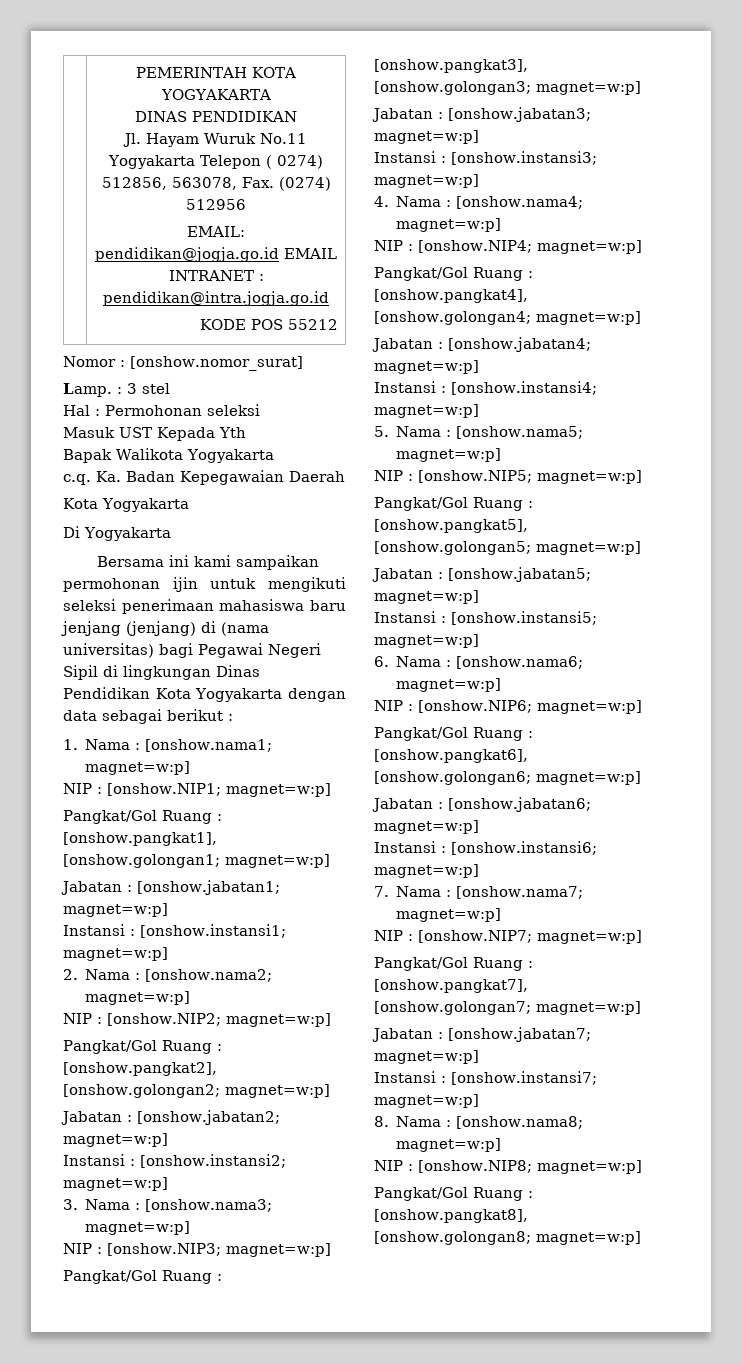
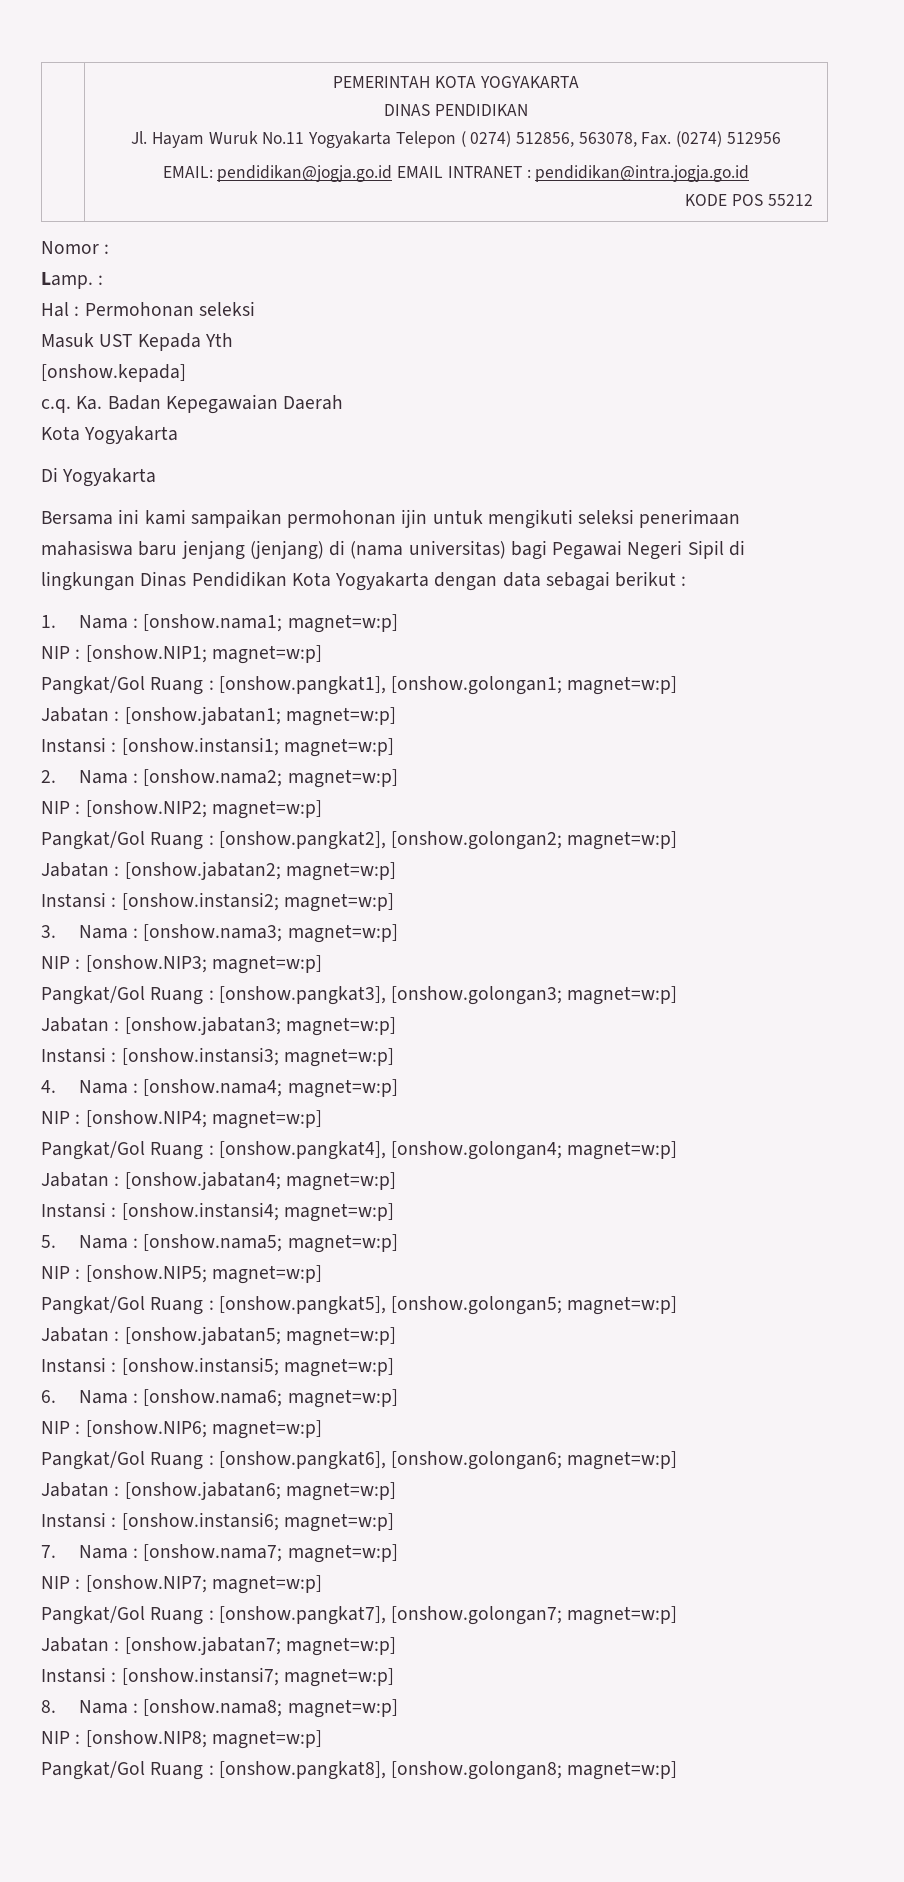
[130,356,303,371] [onshow.nomor_surat] -> (110, 249) none
[127,383,170,394] 3 stel -> (104, 280) none
[63,448,274,463] Bapak Walikota Yogyakarta -> [41,364,186,382] [onshow.kepada]

